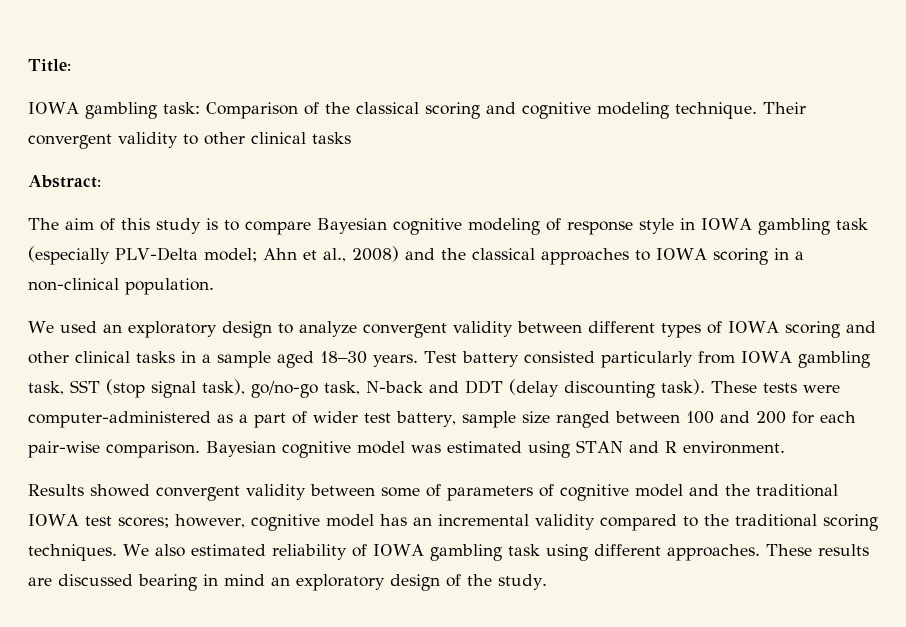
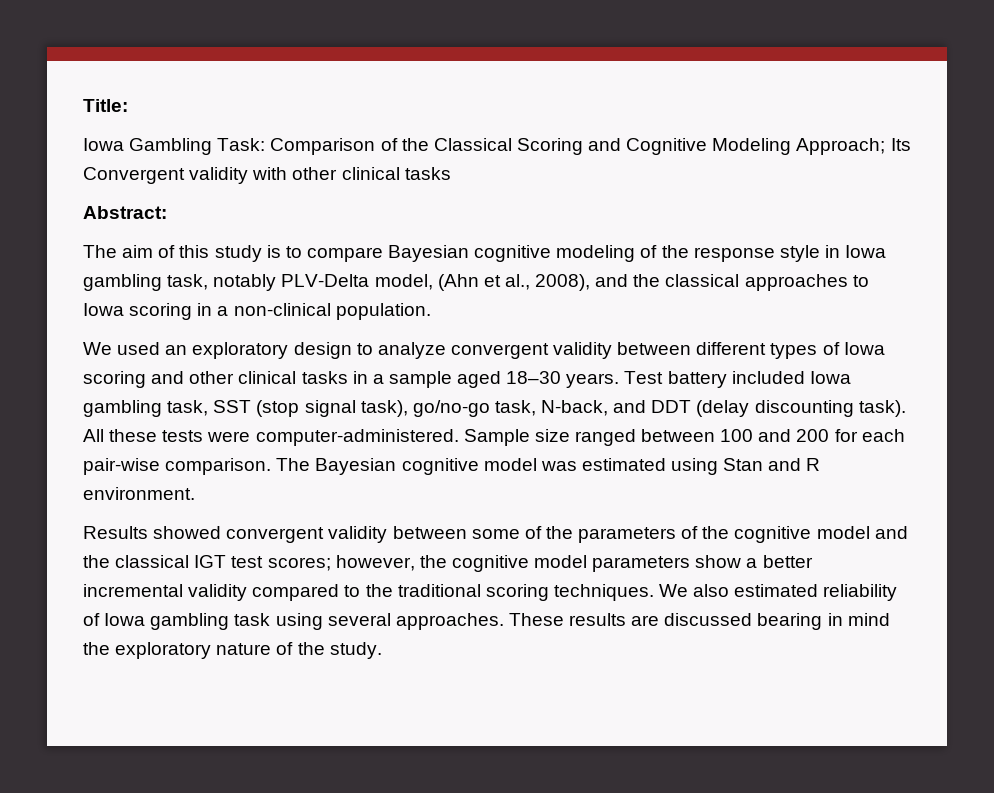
[28,102,806,119] [28,132,198,149] IOWA gambling task: Comparison of the classical scoring and cognitive modeling technique. Their convergent validity to -> [83,138,911,155] [83,167,288,184] Iowa Gambling Task: Comparison of the Classical Scoring and Cognitive Modeling Approach; Its Convergent validity with
(561, 224) none -> [661,245,689,258] the
[701,218,868,235] [28,246,297,265] IOWA gambling task (especially PLV-Delta model; Ahn -> [845,245,887,258] [83,274,479,291] Iowa gambling task, notably PLV-Delta model, (Ahn
[351,246,399,262] 2008) -> [535,274,591,291] 2008),
[655,248,707,260] IOWA -> [83,303,124,316] Iowa
[727,321,779,333] IOWA -> [843,342,885,355] Iowa
[523,351,792,368] consisted particularly from IOWA -> [731,371,851,384] included Iowa
[366,381,423,393] N-back -> [541,400,609,416] N-back,
[711,381,840,393] [28,411,516,428] These tests were computer-administered as a part of wider test battery, sample -> [83,429,530,446] All these tests were computer-administered. Sample
(200, 449) none -> [276,458,311,471] The
[576,440,623,453] STAN -> [723,458,764,471] Stan
(441, 490) none -> [545,526,573,539] the
(554, 490) none -> [702,526,730,539] the
[756,484,838,497] [28,514,79,526] traditional IOWA -> [115,555,227,568] classical IGT
[250,514,432,531] cognitive model has an -> [419,555,813,572] the cognitive model parameters show a better
[372,544,424,556] IOWA -> [104,613,146,626] Iowa
[593,544,661,556] different -> [327,613,391,626] several
[271,574,440,591] an exploratory design -> [83,642,272,659] the exploratory nature

